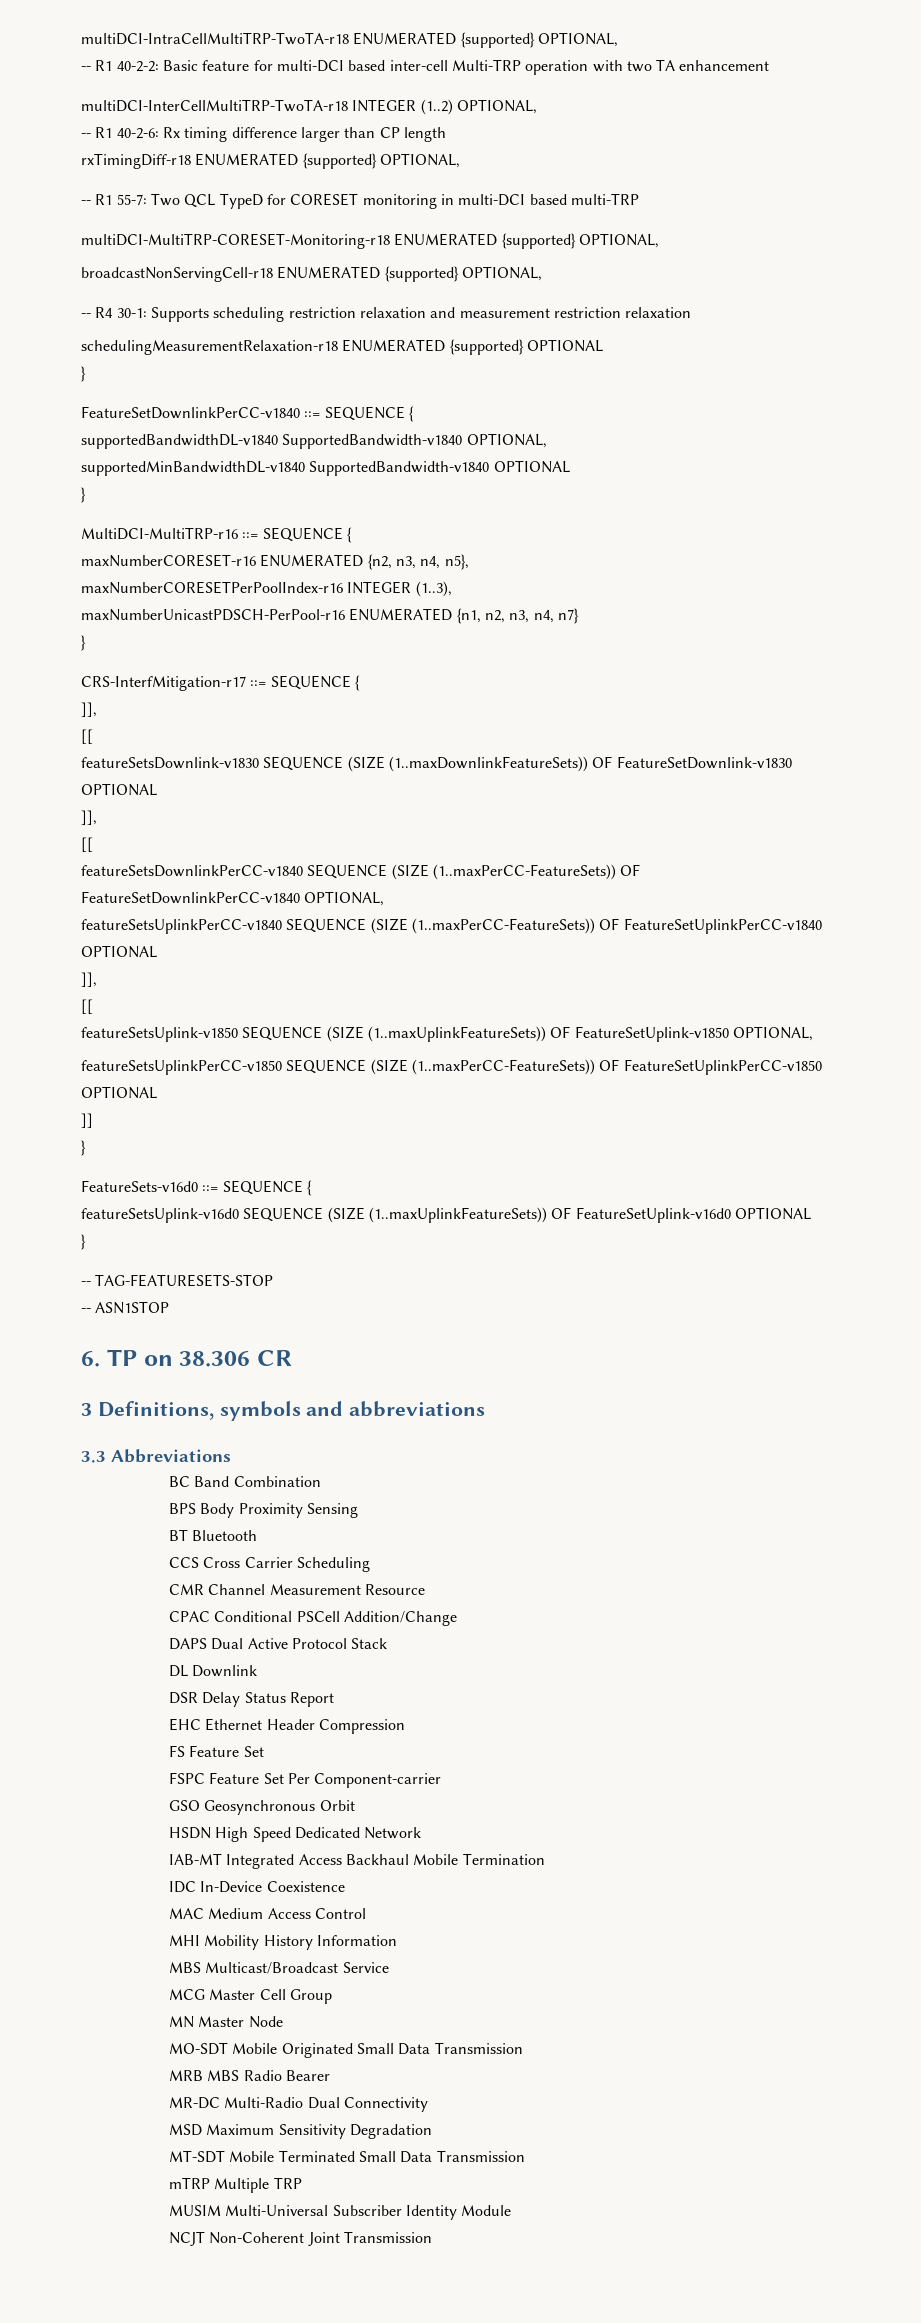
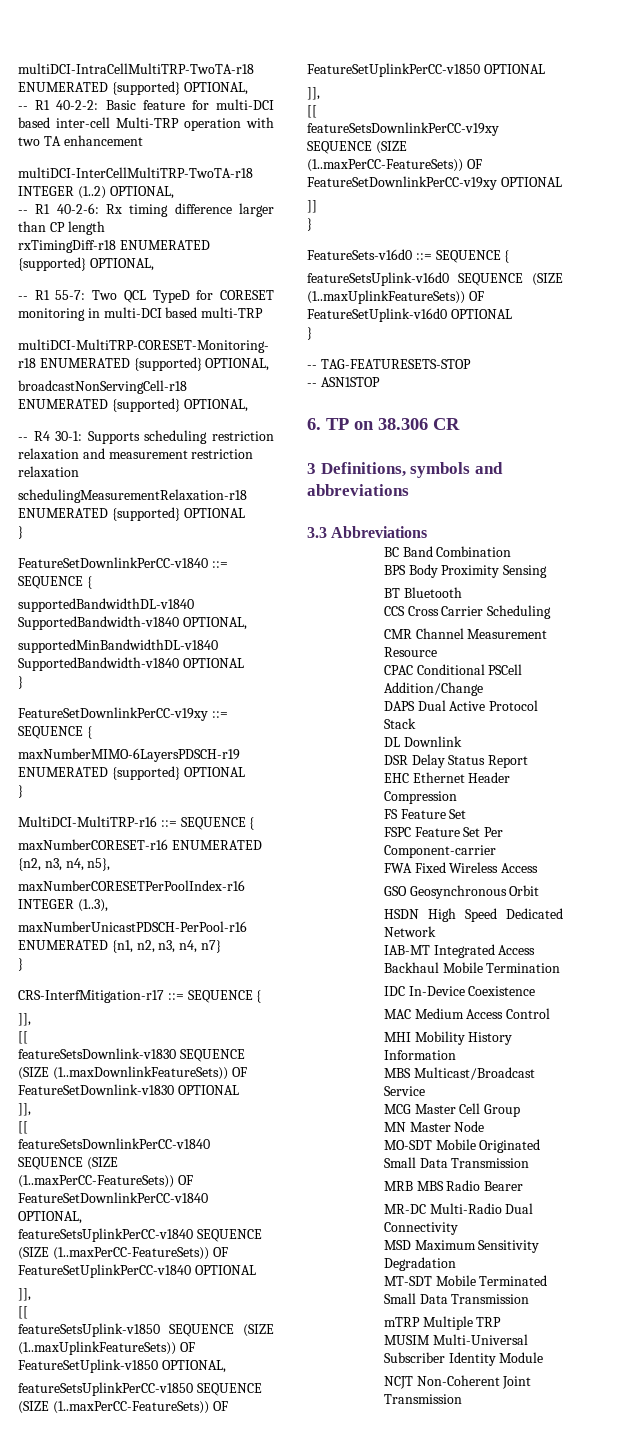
(86, 495) none -> [18,707,228,721] [18,726,92,739] [18,748,240,762] [18,766,245,780] [18,785,23,798] // FeatureSetDownlinkPerCC-v19xy ::= SEQUENCE { // maxNumberMIMO-6LayersPDSCH-r19 ENUMERATED {supported} OPTIONAL // }
(157, 1092) none -> [307,87,320,100] [307,105,317,118] [307,122,499,136] [307,141,407,154] [307,159,482,172] [307,176,562,190] // ]], // [[ // featureSetsDownlinkPerCC-v19xy SEQUENCE (SIZE (1..maxPerCC-FeatureSets)) OF FeatureSetDownlinkPerCC-v19xy OPTIONAL
(442, 1780) none -> [383,862,539,873] // FWA Fixed Wireless Access

